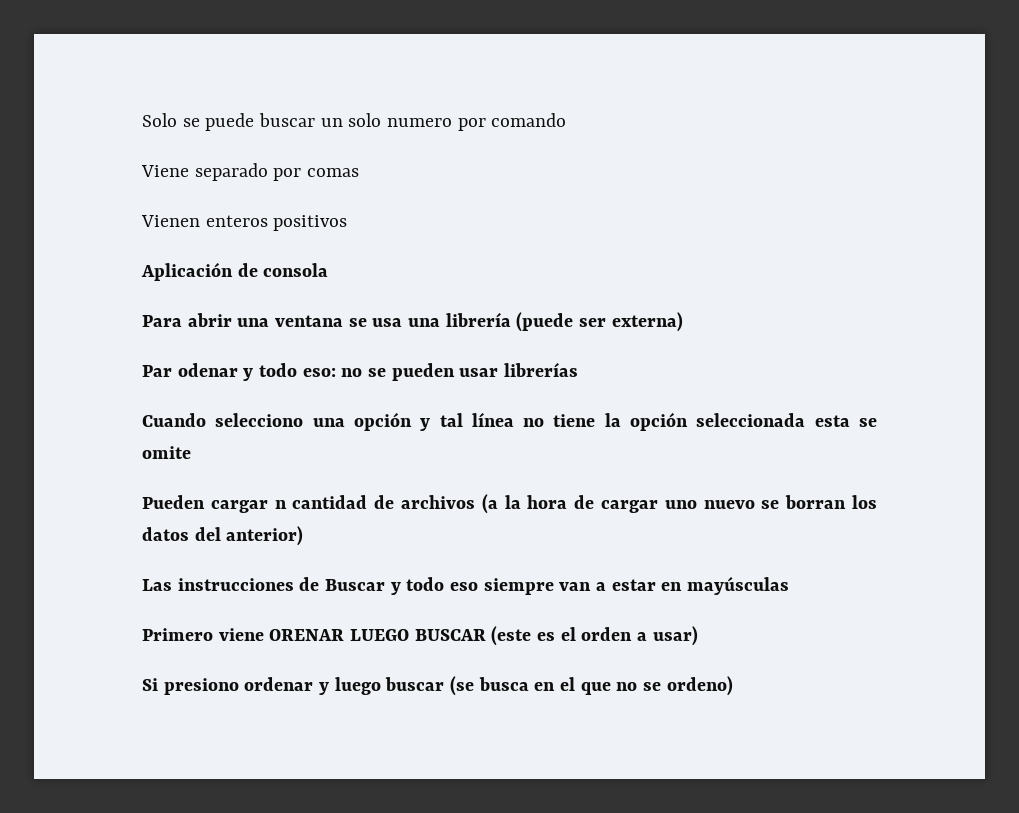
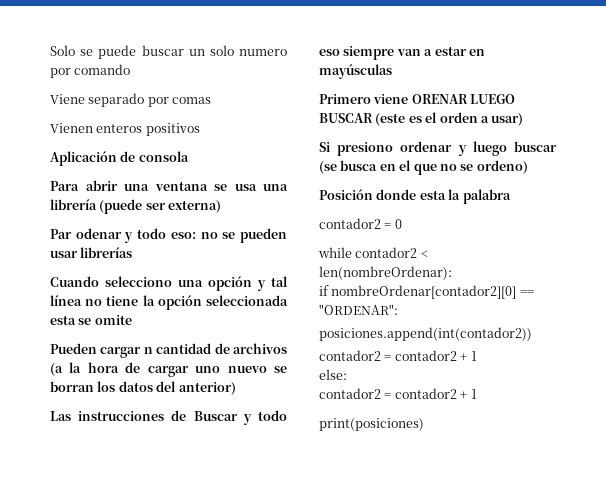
(733, 686) none -> [319,189,511,204] [319,218,402,229] [318,247,428,258] [319,266,452,280] [319,285,534,299] [319,304,398,315] [319,327,532,341] [319,350,477,361] [319,369,347,380] [319,388,477,399] [319,418,424,431] // Posición donde esta la palabra // contador2 = 0 // while contador2 < len(nombreOrdenar): // if nombreOrdenar[contador2][0] == "ORDENAR": // posiciones.append(int(contador2)) // contador2 = contador2 + 1 // else: // contador2 = contador2 + 1 // print(posiciones)

